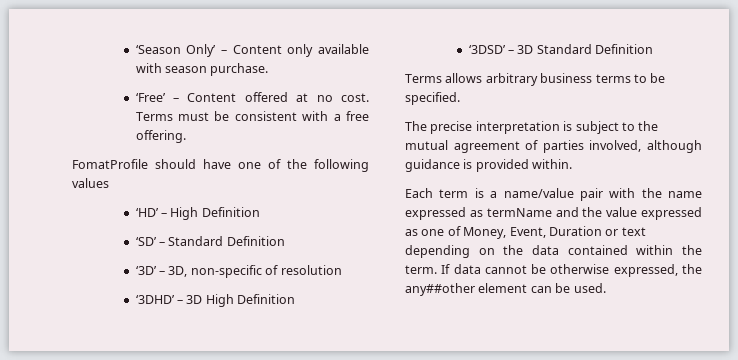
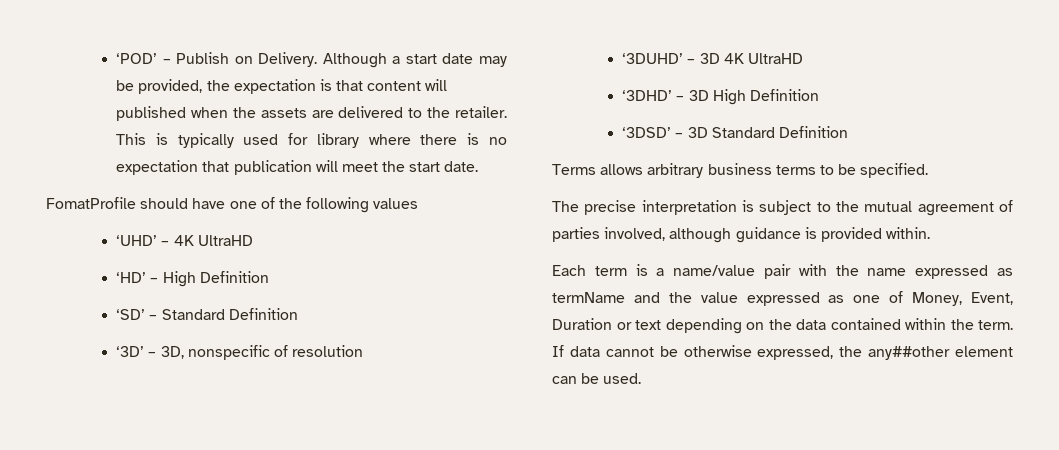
[135,44,369,57] [135,63,269,76] [135,92,369,102] [135,111,369,121] [135,130,186,143] ‘Season Only’ – Content only available with season purchase. // ‘Free’ – Content offered at no cost. Terms must be consistent with a free offering. -> [116,52,508,68] [116,79,448,94] [116,106,507,121] [116,133,508,148] [116,160,479,175] ‘POD’ – Publish on Delivery. Although a start date may be provided, the expectation is that content will published when the assets are delivered to the retailer. This is typically used for library where there is no expectation that publication will meet the start date.
(109, 183) none -> [116,235,253,246] // ‘UHD’ – 4K UltraHD
[190,265,262,278] non-specific -> [187,345,270,360] nonspecific
(342, 270) none -> [622,53,803,64] // ‘3DUHD’ – 3D 4K UltraHD

